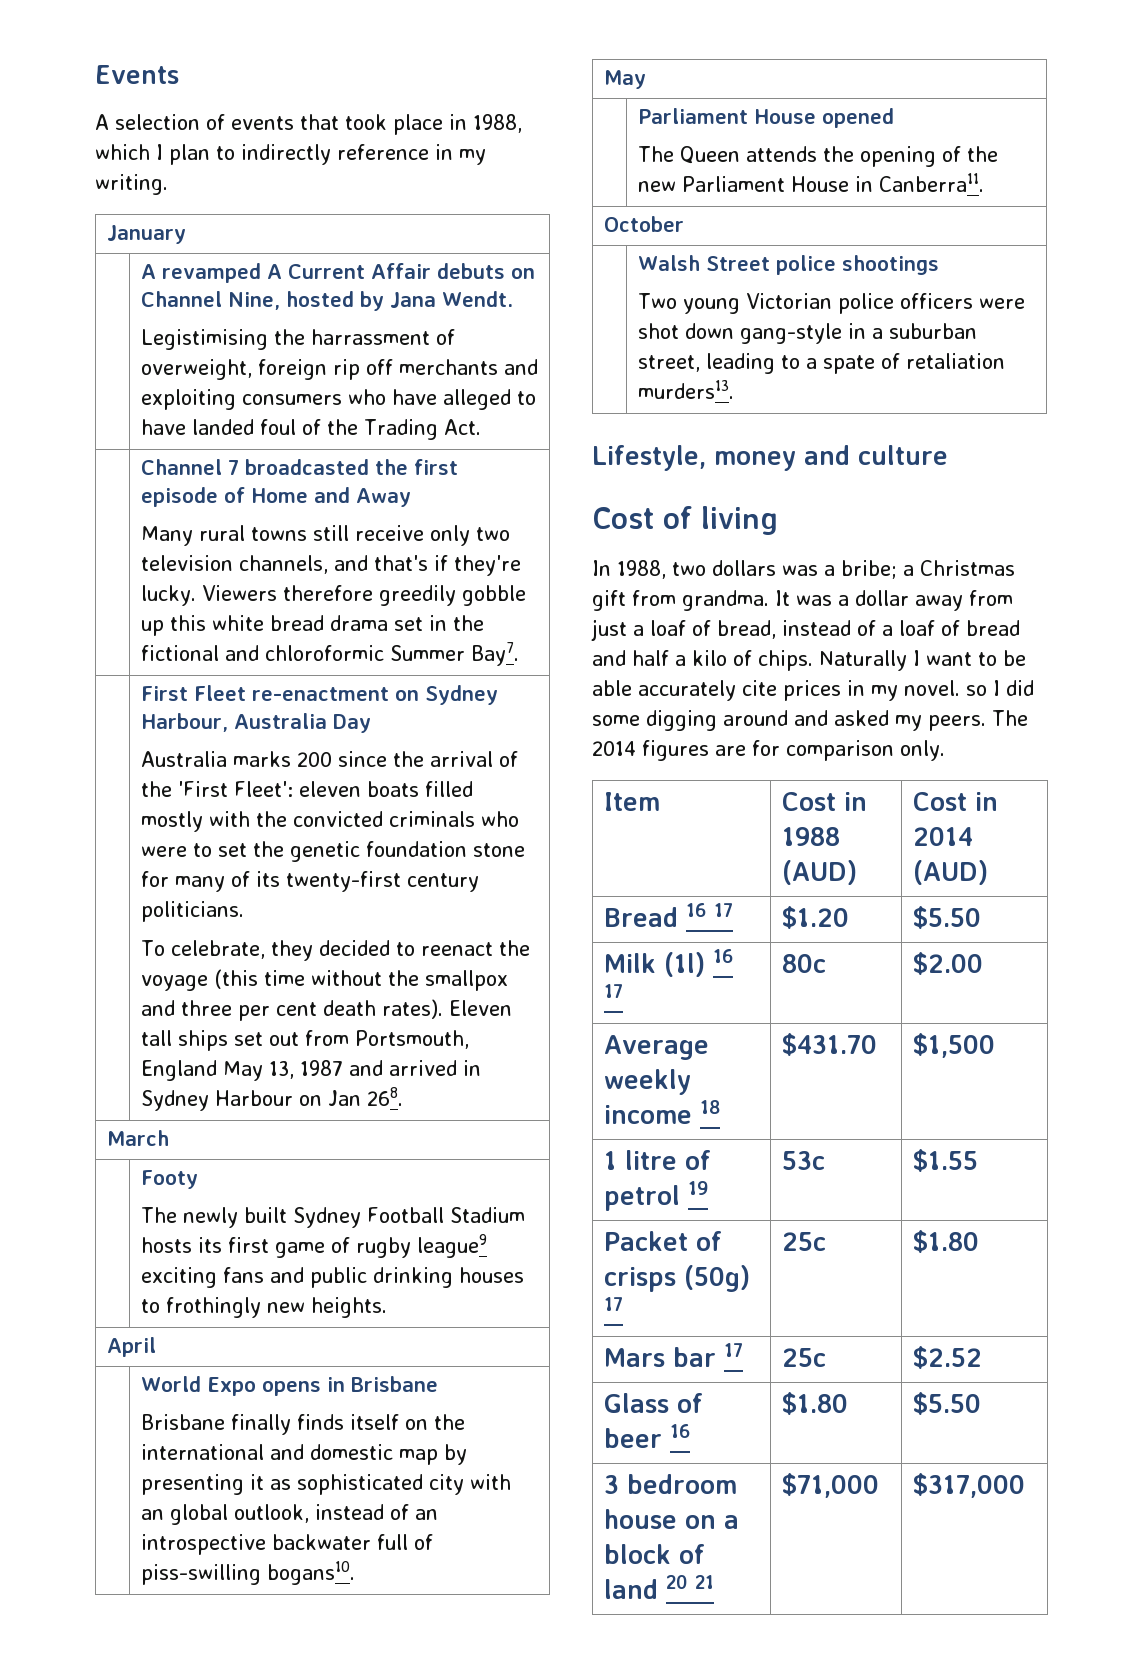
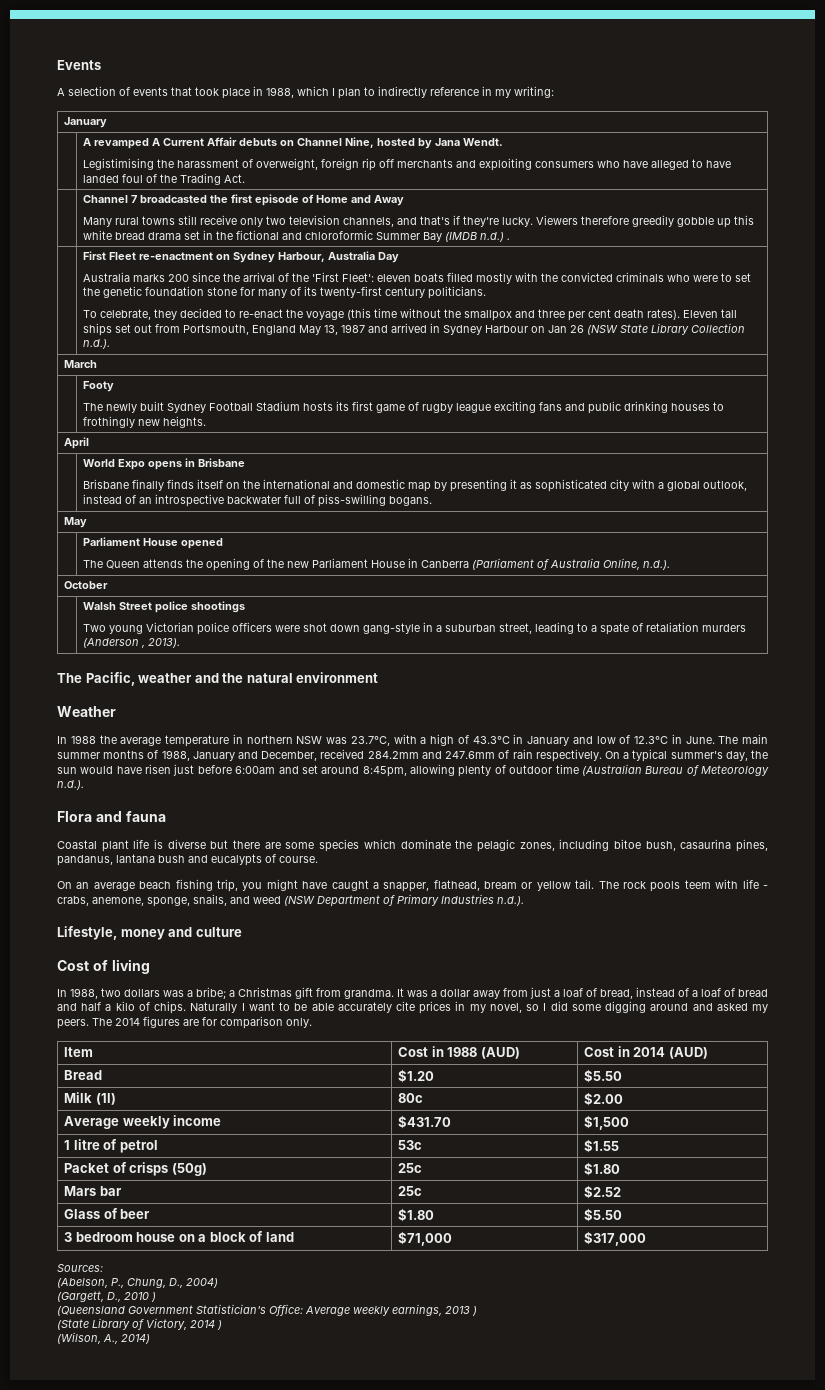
[95,174,168,195] writing. -> [514,86,554,98] writing:
[310,329,430,345] harrassment -> [177,159,240,168] harassment
[470,642,519,666] Bay7. -> [423,232,511,242] Bay (IMDB n.d.) .
[420,942,493,956] reenact -> [239,309,284,318] re-enact
[366,1087,403,1106] 268. -> [570,323,746,335] [83,339,111,349] 26 (NSW State Library Collection n.d.).
[416,1234,487,1258] league9 -> [456,403,492,413] league
[140,1509,164,1520] an -> [658,482,665,489] a
[266,1561,355,1585] bogans10. -> [389,496,433,506] bogans.
[878,173,984,192] Canberra11. -> [421,558,671,570] Canberra (Parliament of Australia Online, n.d.).
[637,380,734,399] murders13. -> [702,624,747,632] [83,638,181,648] [57,672,379,686] [57,706,116,717] [57,734,768,747] [57,749,769,762] [57,764,769,777] [57,780,84,790] [57,811,166,822] [57,839,769,852] [57,854,318,866] [57,879,769,892] [57,894,524,907] murders (Anderson , 2013). // The Pacific, weather and the natural environment // Weather // In 1988 the average temperature in northern NSW was 23.7°C, with a high of 43.3°C in January and low of 12.3°C in June. The main summer months of 1988, January and December, received 284.2mm and 247.6mm of rain respectively. On a typical summer's day, the sun would have risen just before 6:00am and set around 8:45pm, allowing plenty of outdoor time (Australian Bureau of Meteorology n.d.). // Flora and fauna // Coastal plant life is diverse but there are some species which dominate the pelagic zones, including bitoe bush, casaurina pines, pandanus, lantana bush and eucalypts of course. // On an average beach fishing trip, you might have caught a snapper, flathead, bream or yellow tail. The rock pools teem with life - crabs, anemone, sponge, snails, and weed (NSW Department of Primary Industries n.d.).
[904,680,960,696] novel. -> [489,1003,522,1013] novel,
[685,903,733,917] 16 17 -> (103, 1075) none
[712,949,733,963] [603,984,623,998] 16 17 -> (116, 1099) none
[699,1100,720,1114] 18 -> (222, 1120) none
[687,1181,708,1195] 19 -> (158, 1146) none
[603,1297,623,1311] 17 -> (207, 1169) none
[723,1343,743,1357] 17 -> (122, 1191) none
[669,1424,690,1438] 16 -> (151, 1214) none
[665,1575,714,1589] 20 21 -> (294, 1237) none
(1025, 1485) none -> [57,1264,103,1272] [57,1278,218,1288] [57,1291,156,1302] [57,1304,477,1316] [57,1318,222,1330] [57,1332,150,1344] // Sources: // (Abelson, P., Chung, D., 2004) // (Gargett, D., 2010 ) // (Queensland Government Statistician's Office: Average weekly earnings, 2013 ) // (State Library of Victory, 2014 ) // (Wilson, A., 2014)

